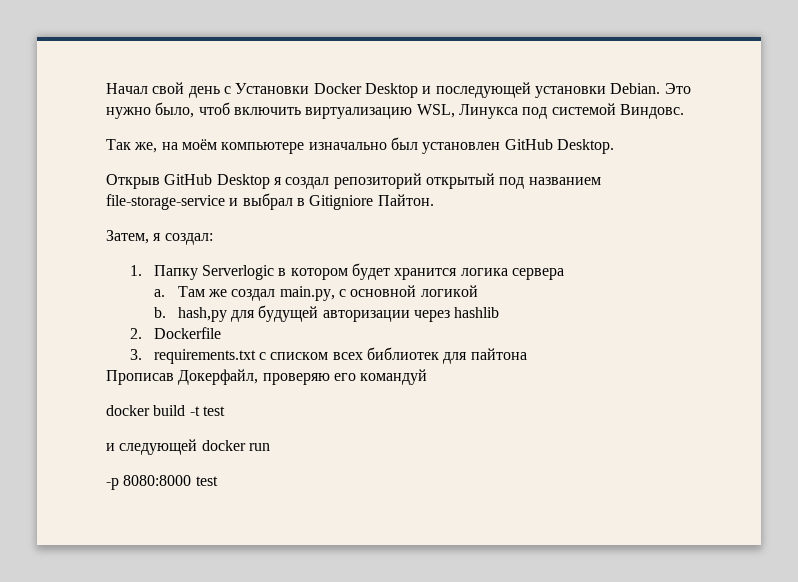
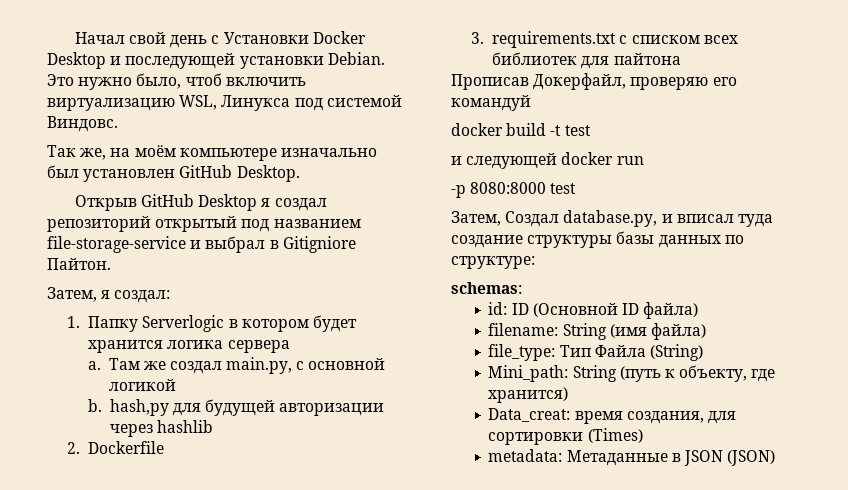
(218, 481) none -> [451,210,773,227] [451,231,744,248] [451,256,535,269] [451,282,522,294] [488,302,699,319] [488,323,707,340] [488,344,704,361] [488,365,776,382] [488,387,569,403] [488,408,737,424] [488,428,643,445] [488,449,776,466] // Затем, Создал database.py, и вписал туда создание структуры базы данных по структуре: // schemas: // id: ID (Основной ID файла) // filename: String (имя файла) // file_type: Тип Файла (String) // Mini_path: String (путь к объекту, где хранится) // Data_creat: время создания, для сортировки (Times) // metadata: Метаданные в JSON (JSON)

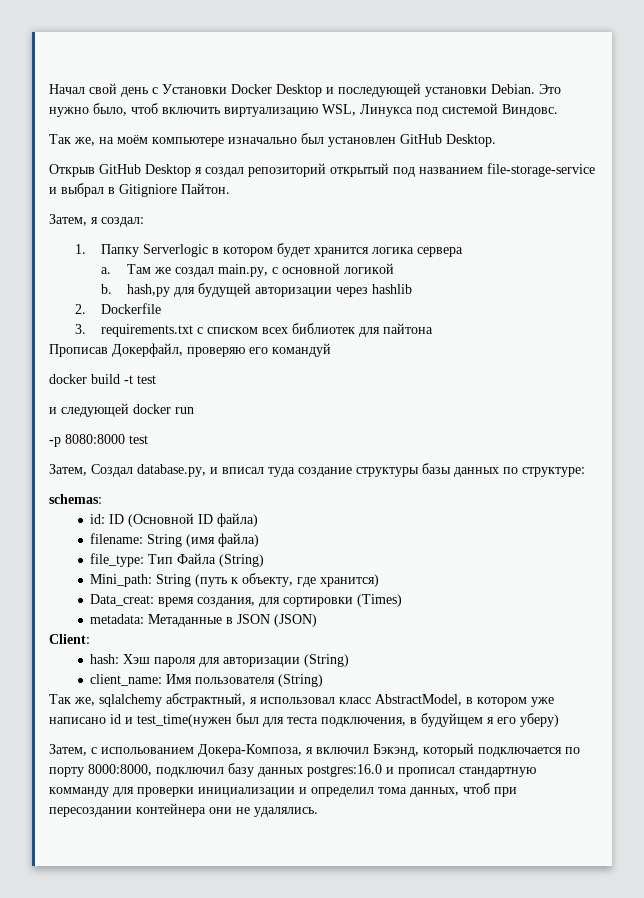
(776, 458) none -> [49,634,90,644] [90,654,350,667] [90,674,324,687] [49,693,554,707] [49,713,559,727] [49,743,580,757] [49,763,536,777] [49,783,517,797] [49,803,318,817] // Client: // hash: Хэш пароля для авторизации (String) // client_name: Имя пользователя (String) // Так же, sqlalchemy абстрактный, я использовал класс AbstractModel, в котором уже написано id и test_time(нужен был для теста подключения, в будуйщем я его уберу) // Затем, с испольованием Докера-Композа, я включил Бэкэнд, который подключается по порту 8000:8000, подключил базу данных postgres:16.0 и прописал стандартную комманду для проверки инициализации и определил тома данных, чтоб при пересоздании контейнера они не удалялись.

